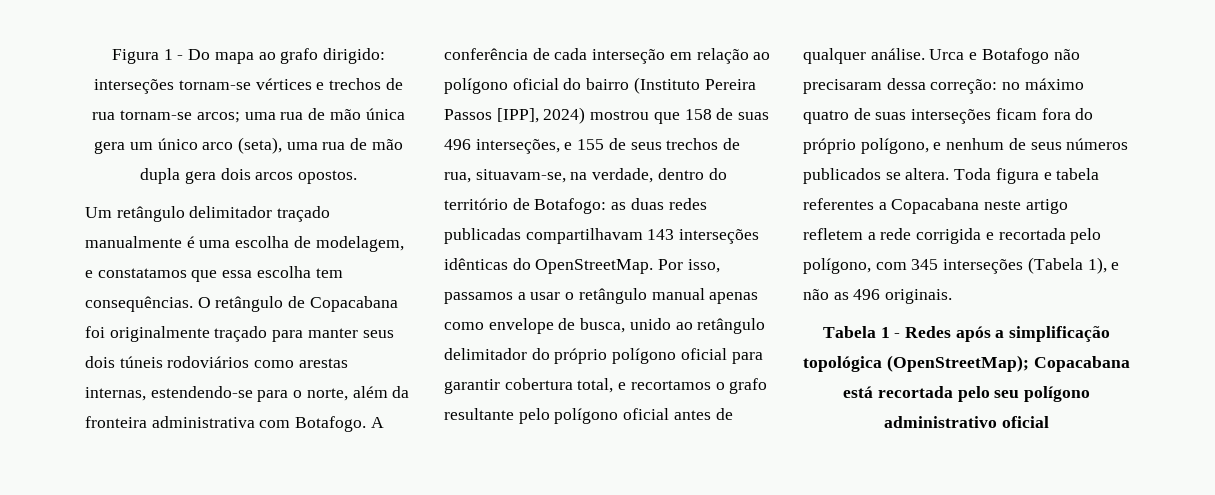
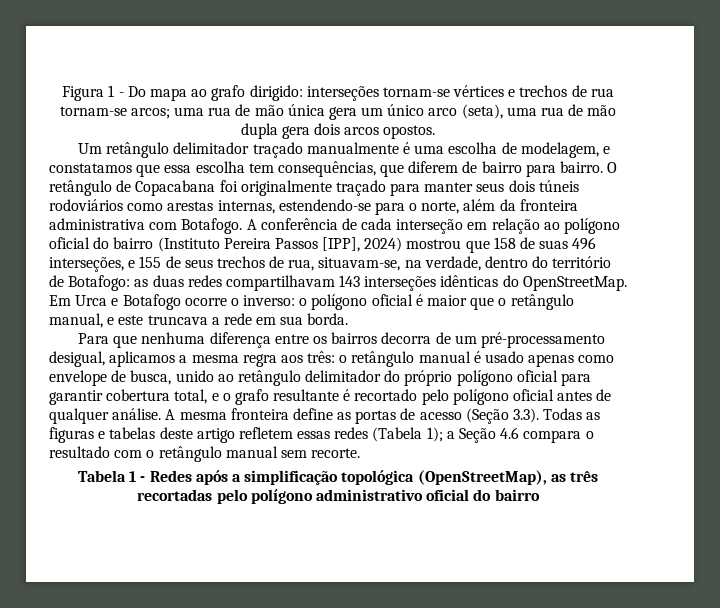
[85,296,193,312] consequências. -> [277,161,604,177] consequências, que diferem de bairro para bairro.
[444,228,521,244] publicadas -> (222, 281) none
[658,259,720,273] [444,288,705,304] Por isso, passamos a usar o retângulo manual -> [49,294,574,310] [49,313,349,328] [78,332,605,348] [49,351,525,367] Em Urca e Botafogo ocorre o inverso: o polígono oficial é maior que o retângulo manual, e este truncava a rede em sua borda. // Para que nenhuma diferença entre os bairros decorra de um pré-processamento desigual, aplicamos a mesma regra aos três: o retângulo manual é usado
[630,380,711,390] recortamos -> (219, 397) none
(514, 414) none -> [343,389,418,401] é recortado
[929,48,1080,64] [803,78,1084,94] [803,108,1094,124] [803,138,1129,154] [803,168,1100,184] [803,198,1068,214] [803,228,1102,244] [803,257,1120,274] [803,289,953,304] Urca e Botafogo não precisaram dessa correção: no máximo quatro de suas interseções ficam fora do próprio polígono, e nenhum de seus números publicados se altera. Toda figura e tabela referentes a Copacabana neste artigo refletem a rede corrigida e recortada pelo polígono, com 345 interseções (Tabela 1), e não as 496 originais. -> [165,408,601,424] [49,427,594,443] [49,446,361,462] A mesma fronteira define as portas de acesso (Seção 3.3). Todas as figuras e tabelas deste artigo refletem essas redes (Tabela 1); a Seção 4.6 compara o resultado com o retângulo manual sem recorte.
[887,355,1130,372] [843,386,1020,402] (OpenStreetMap); Copacabana está recortada pelo seu -> [417,470,598,485] [137,489,248,504] (OpenStreetMap), as três recortadas pelo
(1049, 422) none -> [473,489,540,501] do bairro

